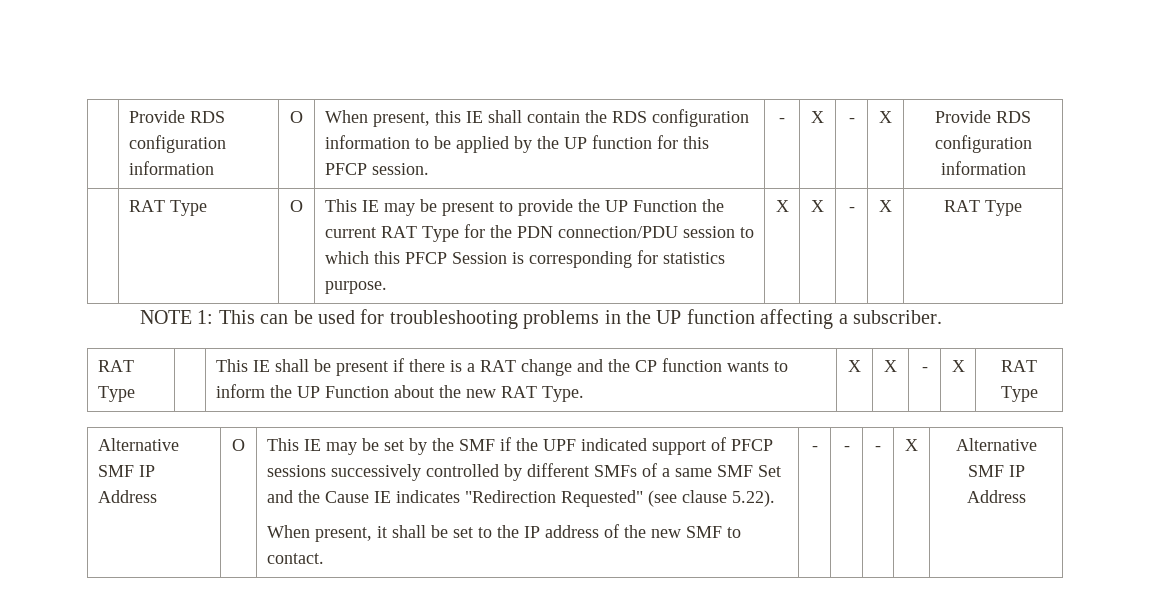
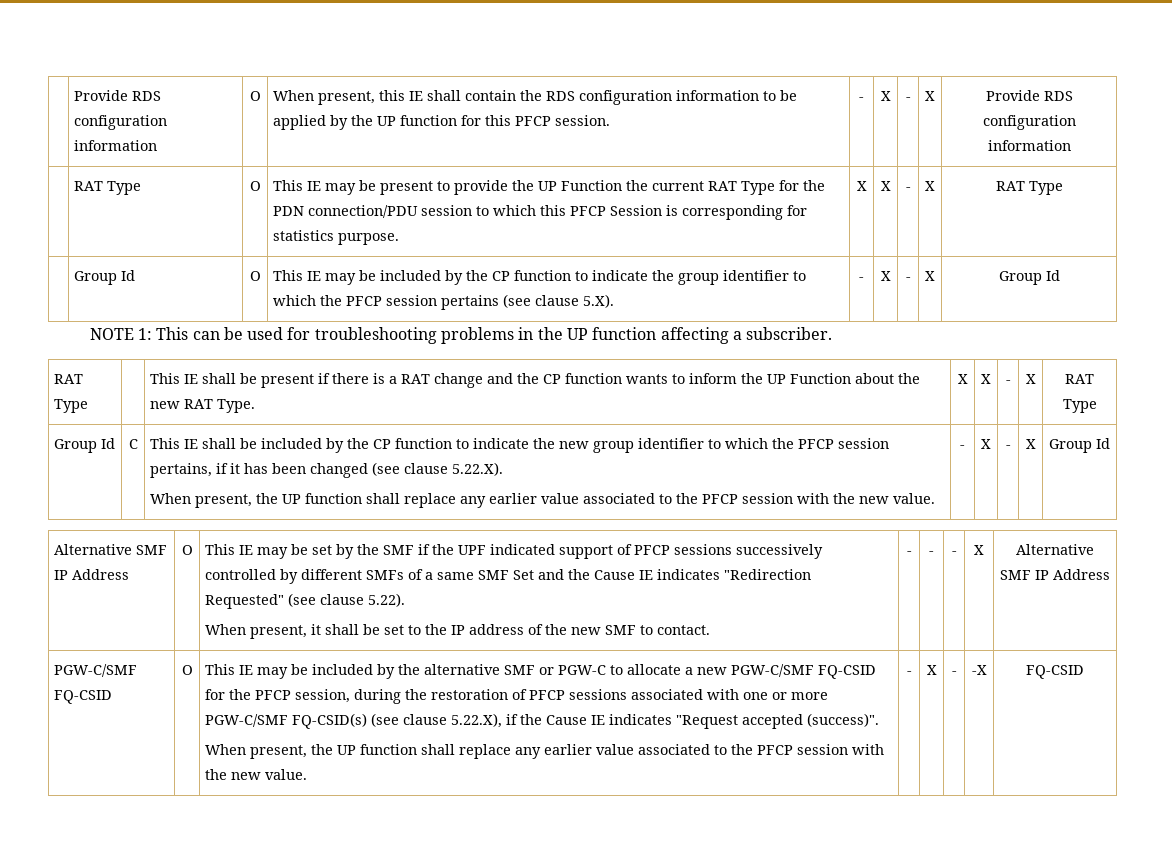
(1022, 208) none -> [74,270,136,285] [249,271,261,281] [273,270,807,285] [273,294,615,310] [859,277,864,281] [880,271,891,281] [905,277,911,281] [925,271,935,281] [998,270,1060,285] // | Group Id | O | This IE may be included by the CP function to indicate the group identifier to which the PFCP session pertains (see clause 5.X). | - | X | - | X | Group Id
(1038, 394) none -> [54,438,116,453] [128,439,138,449] [150,438,890,453] [150,462,504,478] [150,493,936,508] [960,445,965,449] [981,439,991,449] [1005,445,1011,449] [1025,439,1036,449] [1049,438,1110,453] // Group Id | C | This IE shall be included by the CP function to indicate the new group identifier to which the PFCP session pertains, if it has been changed (see clause 5.22.X). // When present, the UP function shall replace any earlier value associated to the PFCP session with the new value. | - | X | - | X | Group Id
(1026, 496) none -> [54,664,138,677] [54,690,113,704] [181,665,193,675] [205,664,877,679] [205,689,829,704] [205,713,880,729] [205,744,885,759] [205,769,308,780] [906,671,912,675] [926,665,937,675] [951,671,957,675] [971,665,987,675] [1026,665,1084,679] // PGW-C/SMF FQ-CSID | O | This IE may be included by the alternative SMF or PGW-C to allocate a new PGW-C/SMF FQ-CSID for the PFCP session, during the restoration of PFCP sessions associated with one or more PGW-C/SMF FQ-CSID(s) (see clause 5.22.X), if the Cause IE indicates "Request accepted (success)". // When present, the UP function shall replace any earlier value associated to the PFCP session with the new value. | - | X | - | -X | FQ-CSID

